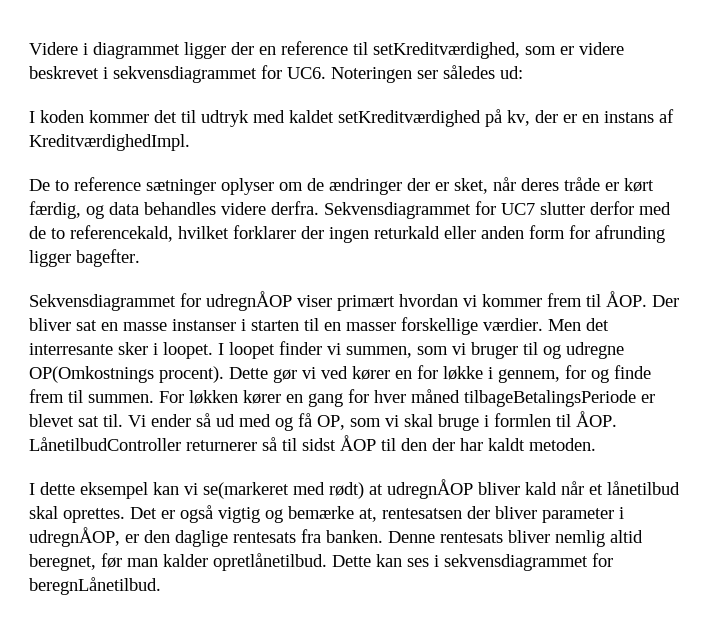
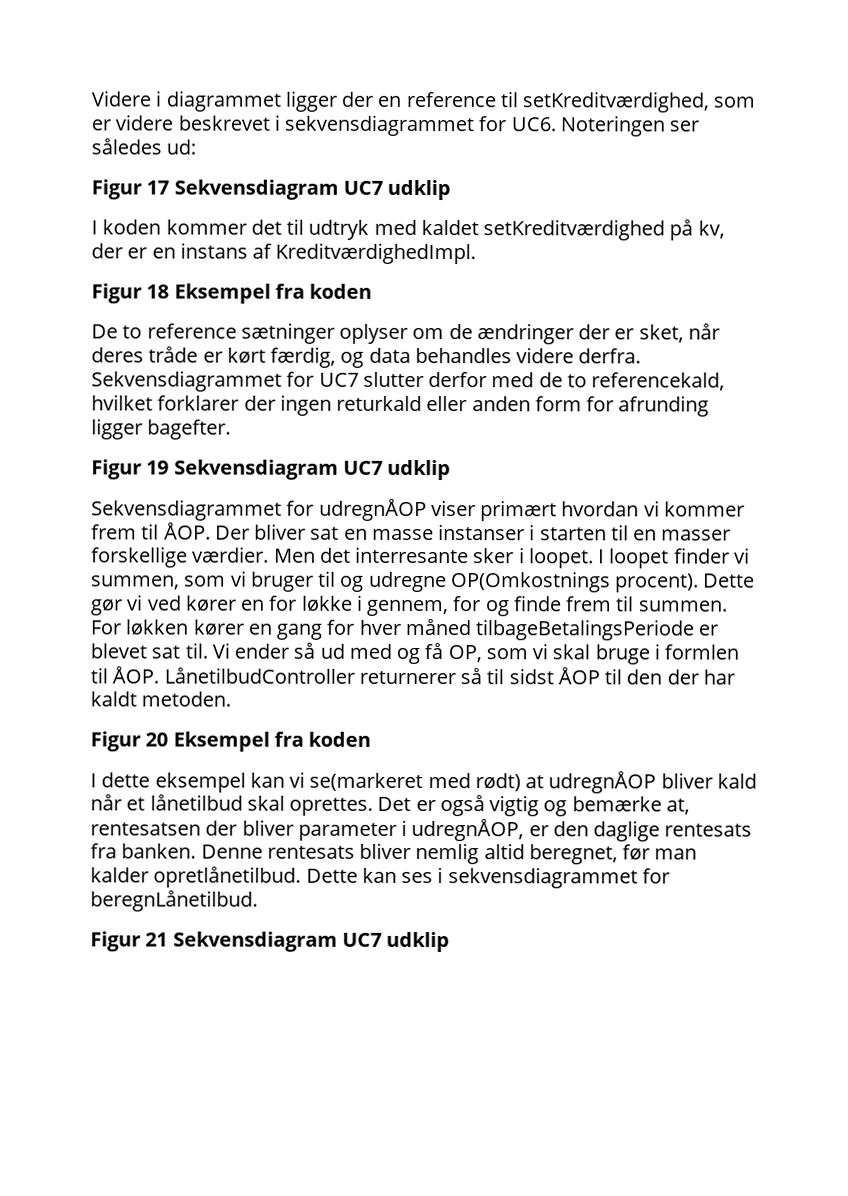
(523, 72) none -> [91,179,452,201] // Figur 17 Sekvensdiagram UC7 udklip
(190, 142) none -> [91,283,373,304] // Figur 18 Eksempel fra koden
(140, 258) none -> [91,459,452,481] // Figur 19 Sekvensdiagram UC7 udklip
(596, 444) none -> [90,731,372,752] // Figur 20 Eksempel fra koden
(161, 586) none -> [90,931,451,953] // Figur 21 Sekvensdiagram UC7 udklip

